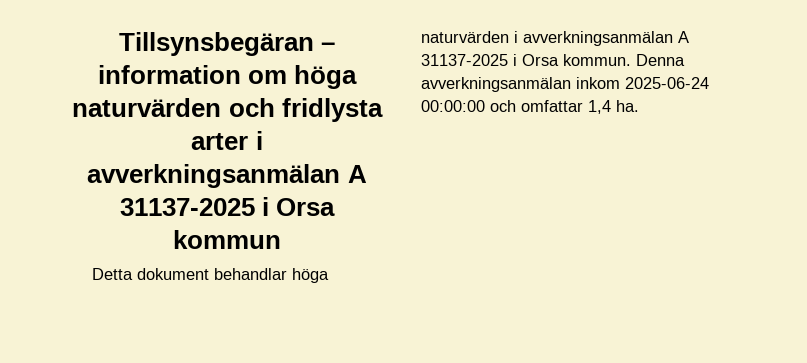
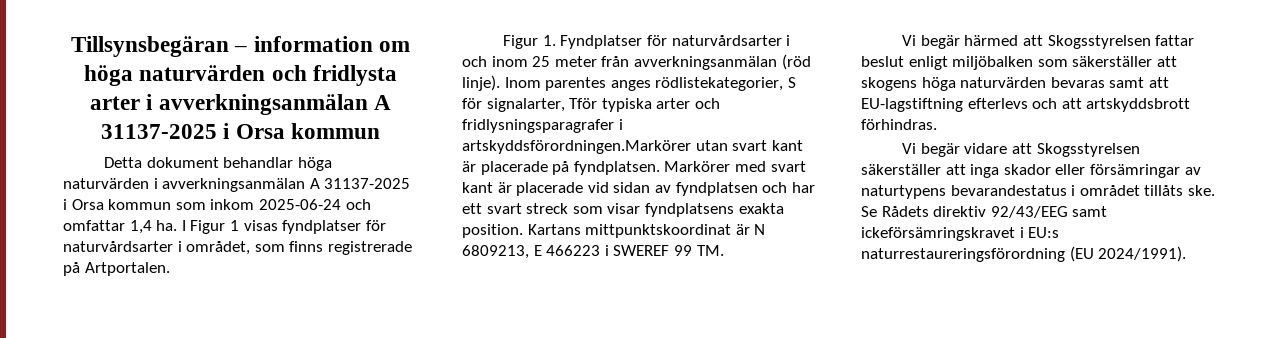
[563,54,685,66] [421,77,571,92] kommun. Denna avverkningsanmälan -> [108,199,206,210] kommun som
[421,100,485,112] 00:00:00 -> (341, 204) none
(639, 106) none -> [181,220,386,234] [63,241,412,255] [63,262,170,276] [503,35,791,49] [462,54,811,70] [462,75,796,91] [462,98,720,112] [462,119,623,133] [462,140,803,154] [462,161,806,175] [462,182,815,196] [462,203,784,217] [462,224,766,238] [462,245,724,259] [902,35,1195,49] [861,56,1177,70] [861,77,1169,91] [861,98,1191,112] [861,119,937,130] [902,143,1140,157] [861,164,1201,178] [861,185,1215,199] [861,206,1108,218] [861,227,1060,241] [861,246,1187,262] I Figur 1 visas fyndplatser för naturvårdsarter i området, som finns registrerade på Artportalen. // Figur 1. Fyndplatser för naturvårdsarter i och inom 25 meter från avverkningsanmälan (röd linje). Inom parentes anges rödlistekategorier, S för signalarter, Tför typiska arter och fridlysningsparagrafer i artskyddsförordningen.Markörer utan svart kant är placerade på fyndplatsen. Markörer med svart kant är placerade vid sidan av fyndplatsen och har ett svart streck som visar fyndplatsens exakta position. Kartans mittpunktskoordinat är N 6809213, E 466223 i SWEREF 99 TM. // Vi begär härmed att Skogsstyrelsen fattar beslut enligt miljöbalken som säkerställer att skogens höga naturvärden bevaras samt att EU-lagstiftning efterlevs och att artskyddsbrott förhindras. // Vi begär vidare att Skogsstyrelsen säkerställer att inga skador eller försämringar av naturtypens bevarandestatus i området tillåts ske. Se Rådets direktiv 92/43/EEG samt ickeförsämringskravet i EU:s naturrestaureringsförordning (EU 2024/1991).

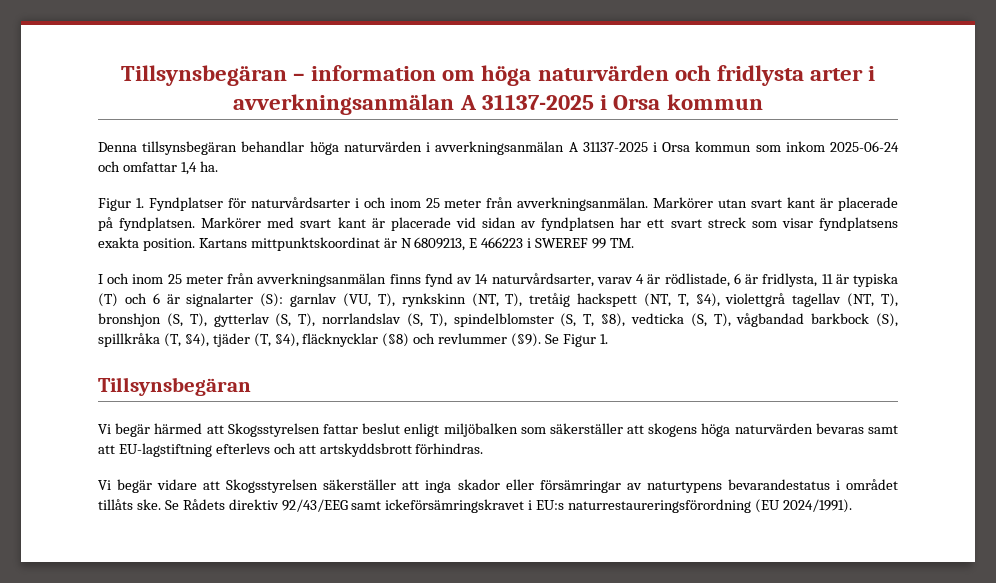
[104,157,219,168] Detta dokument -> [98,141,238,155] Denna tillsynsbegäran
[181,220,386,234] [63,241,412,255] [63,262,170,276] I Figur 1 visas fyndplatser för naturvårdsarter i området, som finns registrerade på Artportalen. -> (218, 166) none
[633,54,811,70] [462,75,796,91] [462,98,720,112] [462,119,623,133] [462,140,691,154] avverkningsanmälan (röd linje). Inom parentes anges rödlistekategorier, S för signalarter, Tför typiska arter och fridlysningsparagrafer i artskyddsförordningen.Markörer -> [517,197,714,211] avverkningsanmälan. Markörer
[762,182,788,193] och -> (616, 224) none
(724, 250) none -> [98,273,898,287] [98,293,899,307] [98,313,899,327] [98,333,608,347] [98,377,251,396] // I och inom 25 meter från avverkningsanmälan finns fynd av 14 naturvårdsarter, varav 4 är rödlistade, 6 är fridlysta, 11 är typiska (T) och 6 är signalarter (S): garnlav (VU, T), rynkskinn (NT, T), tretåig hackspett (NT, T, §4), violettgrå tagellav (NT, T), bronshjon (S, T), gytterlav (S, T), norrlandslav (S, T), spindelblomster (S, T, §8), vedticka (S, T), vågbandad barkbock (S), spillkråka (T, §4), tjäder (T, §4), fläcknycklar (§8) och revlummer (§9). Se Figur 1. // Tillsynsbegäran

